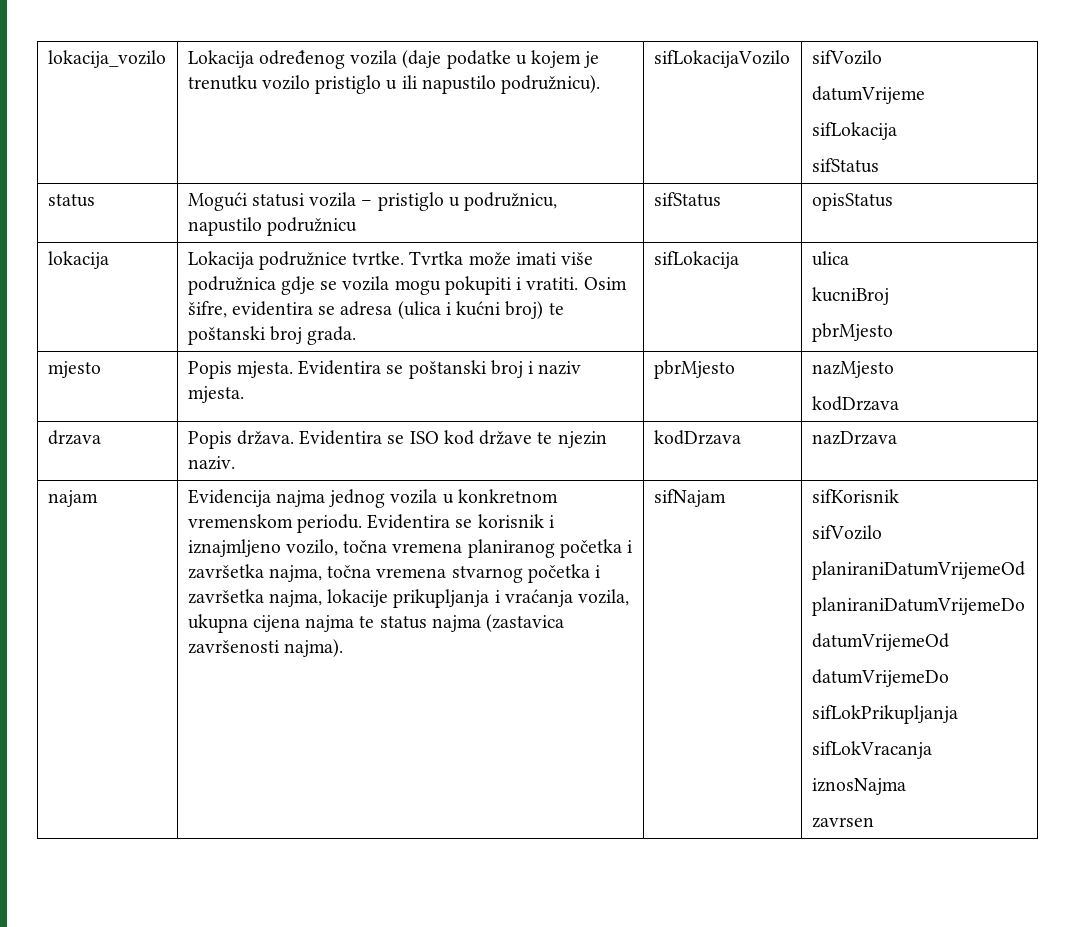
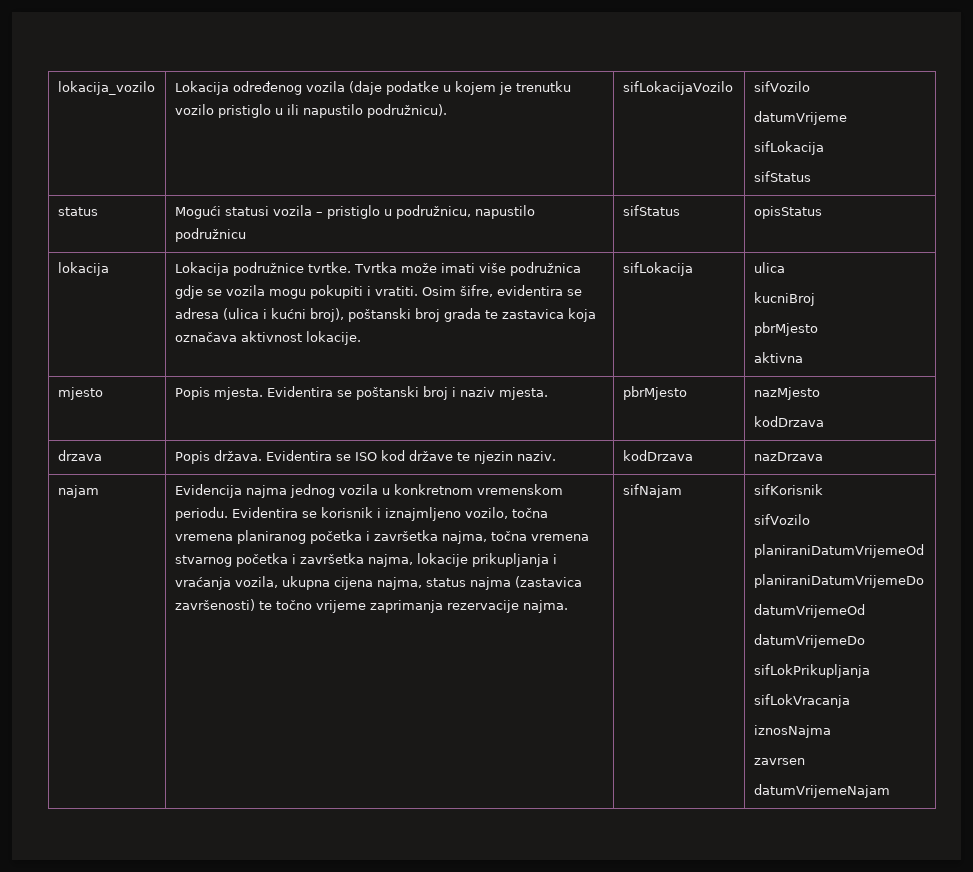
[505,301,564,319] [187,326,357,345] broj) te poštanski broj grada. -> [309,308,596,322] [174,331,361,345] broj), poštanski broj grada te zastavica koja označava aktivnost lokacije.
(893, 332) none -> [753,352,803,363] // aktivna
[305,615,375,632] najma te -> [376,577,422,590] najma,
[187,639,343,657] završenosti najma). -> [174,599,568,613] završenosti) te točno vrijeme zaprimanja rezervacije najma.
(874, 822) none -> [753,784,890,798] // datumVrijemeNajam

